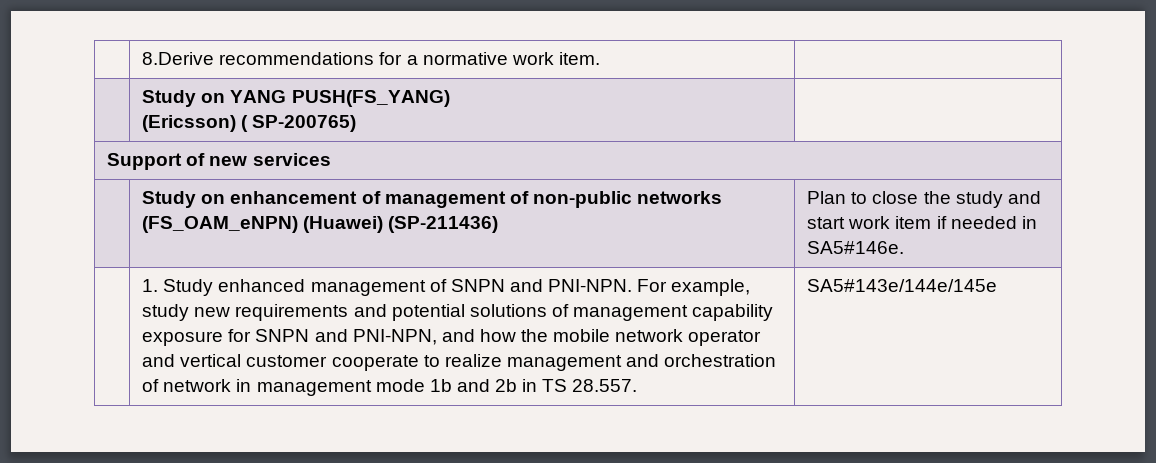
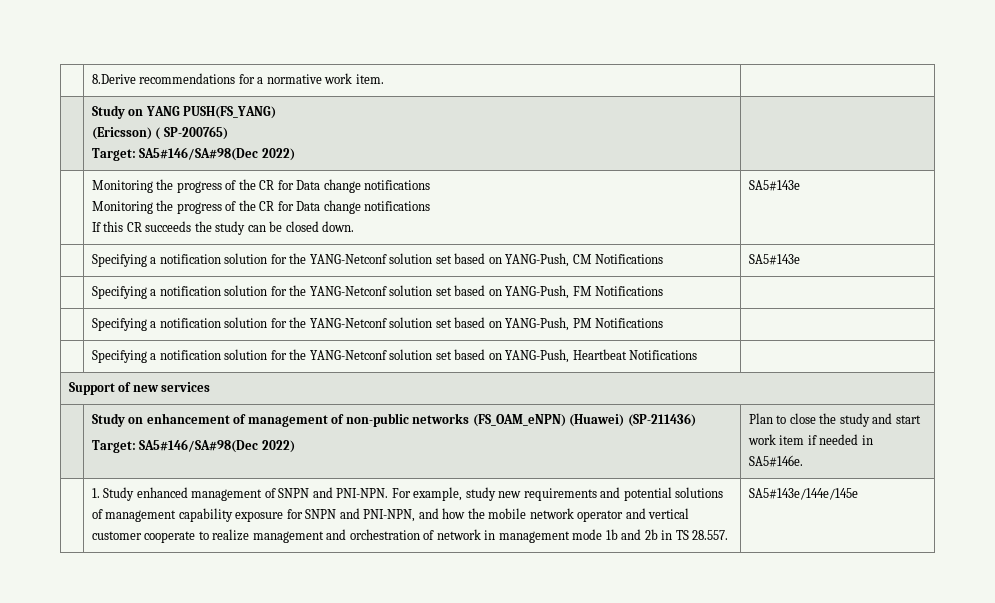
(357, 123) none -> [91,147,295,161] [91,179,431,193] [91,200,431,214] [91,221,355,235] [748,180,800,191] [91,253,664,267] [748,254,800,265] [91,285,664,299] [91,317,664,331] [91,349,698,363] // Target: SA5#146/SA#98(Dec 2022) | // | Monitoring the progress of the CR for Data change notifications // Monitoring the progress of the CR for Data change notifications // If this CR succeeds the study can be closed down. | SA5#143e // | Specifying a notification solution for the YANG-Netconf solution set based on YANG-Push, CM Notifications | SA5#143e // | Specifying a notification solution for the YANG-Netconf solution set based on YANG-Push, FM Notifications | // | Specifying a notification solution for the YANG-Netconf solution set based on YANG-Push, PM Notifications | // | Specifying a notification solution for the YANG-Netconf solution set based on YANG-Push, Heartbeat Notifications
(499, 224) none -> [91,439,295,453] // Target: SA5#146/SA#98(Dec 2022)

